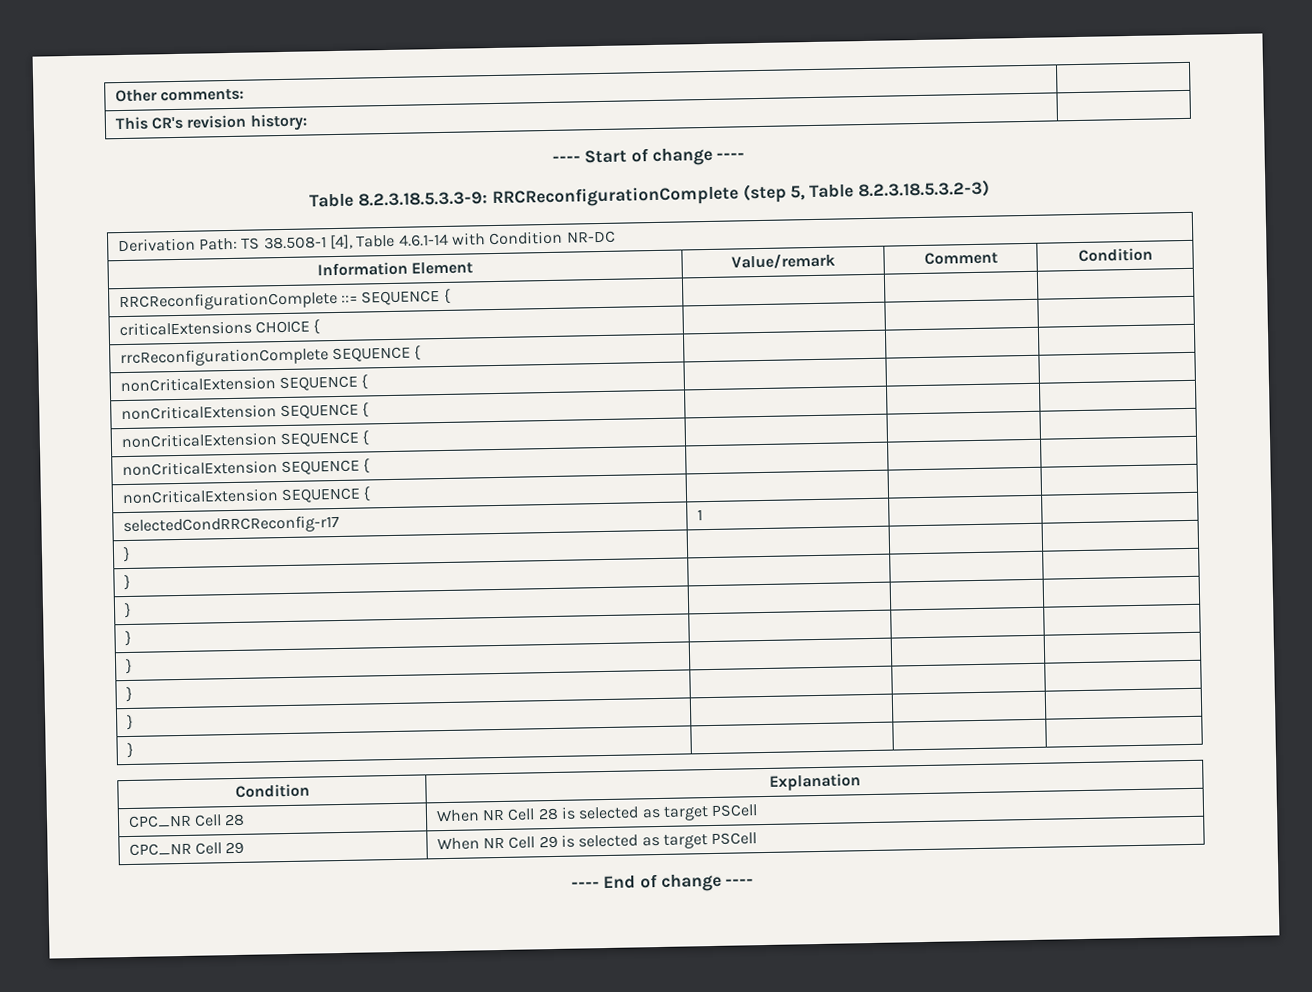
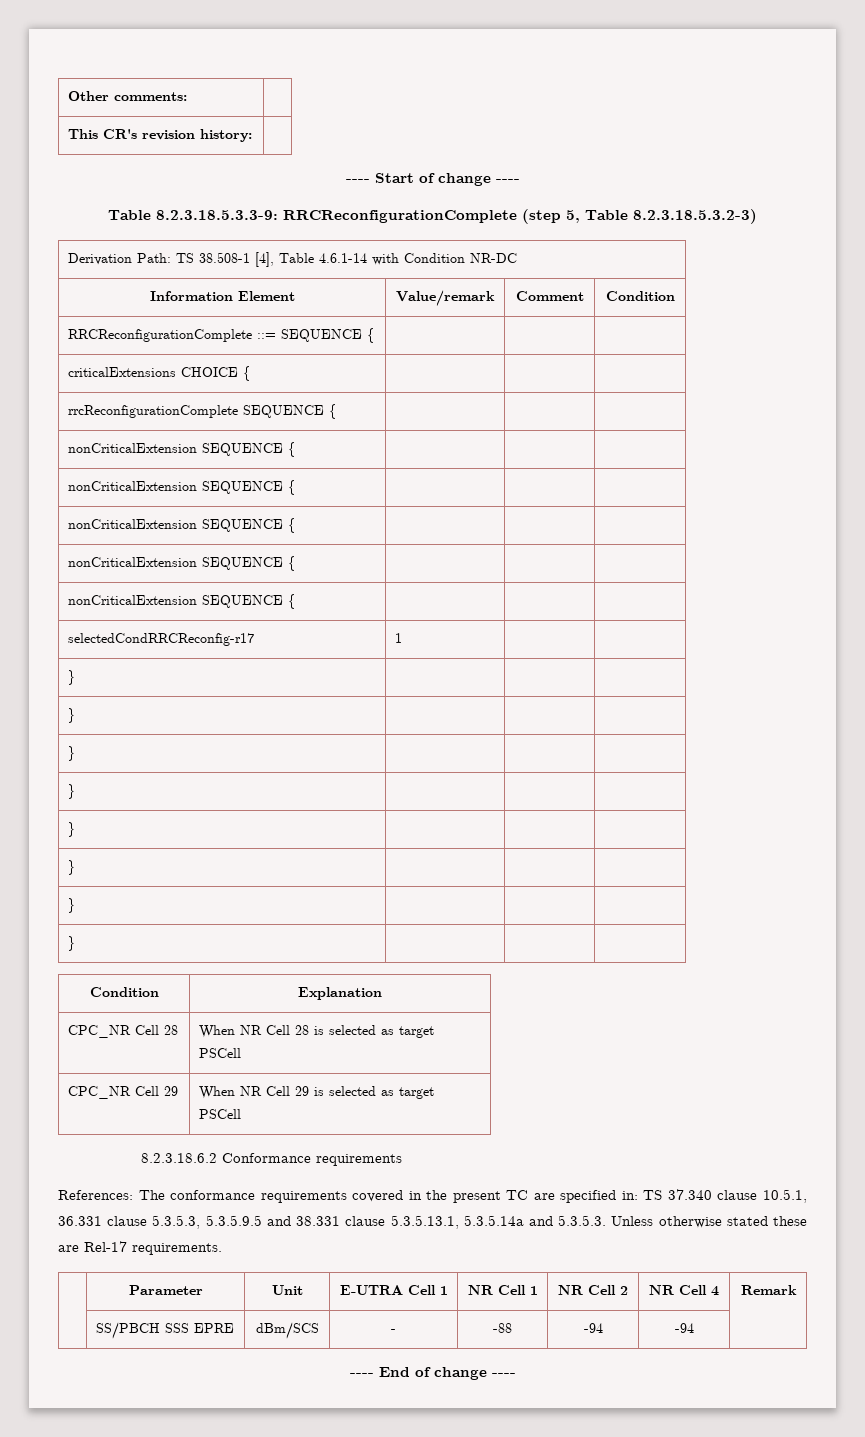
(758, 839) none -> [141,1153,403,1166] [58,1189,807,1203] [58,1215,807,1229] [58,1241,222,1255] [128,1285,203,1295] [271,1285,303,1295] [339,1285,448,1295] [467,1285,538,1295] [558,1285,628,1295] [649,1285,719,1296] [740,1285,797,1295] [96,1322,235,1339] [255,1322,319,1339] [391,1329,396,1333] [493,1323,512,1333] [583,1323,603,1333] [674,1323,694,1333] // 8.2.3.18.6.2 Conformance requirements // References: The conformance requirements covered in the present TC are specified in: TS 37.340 clause 10.5.1, 36.331 clause 5.3.5.3, 5.3.5.9.5 and 38.331 clause 5.3.5.13.1, 5.3.5.14a and 5.3.5.3. Unless otherwise stated these are Rel-17 requirements. // | Parameter | Unit | E-UTRA Cell 1 | NR Cell 1 | NR Cell 2 | NR Cell 4 | Remark // | SS/PBCH SSS EPRE | dBm/SCS | - | -88 | -94 | -94 |

